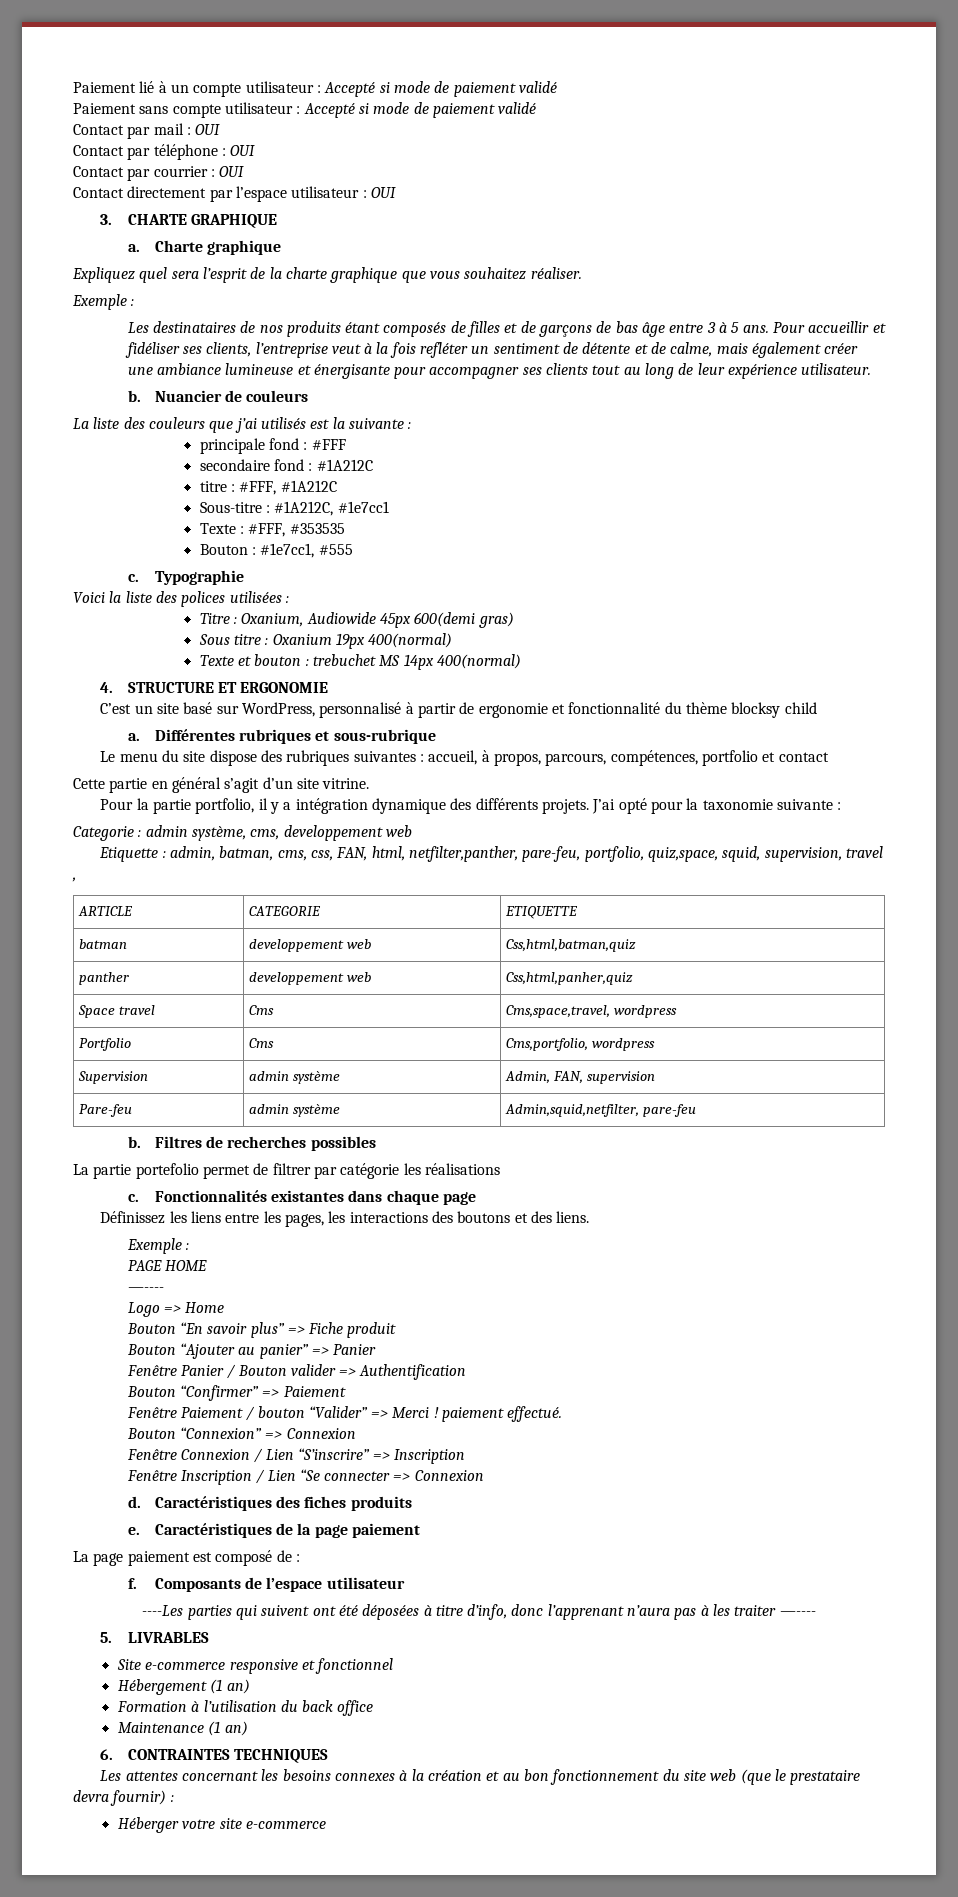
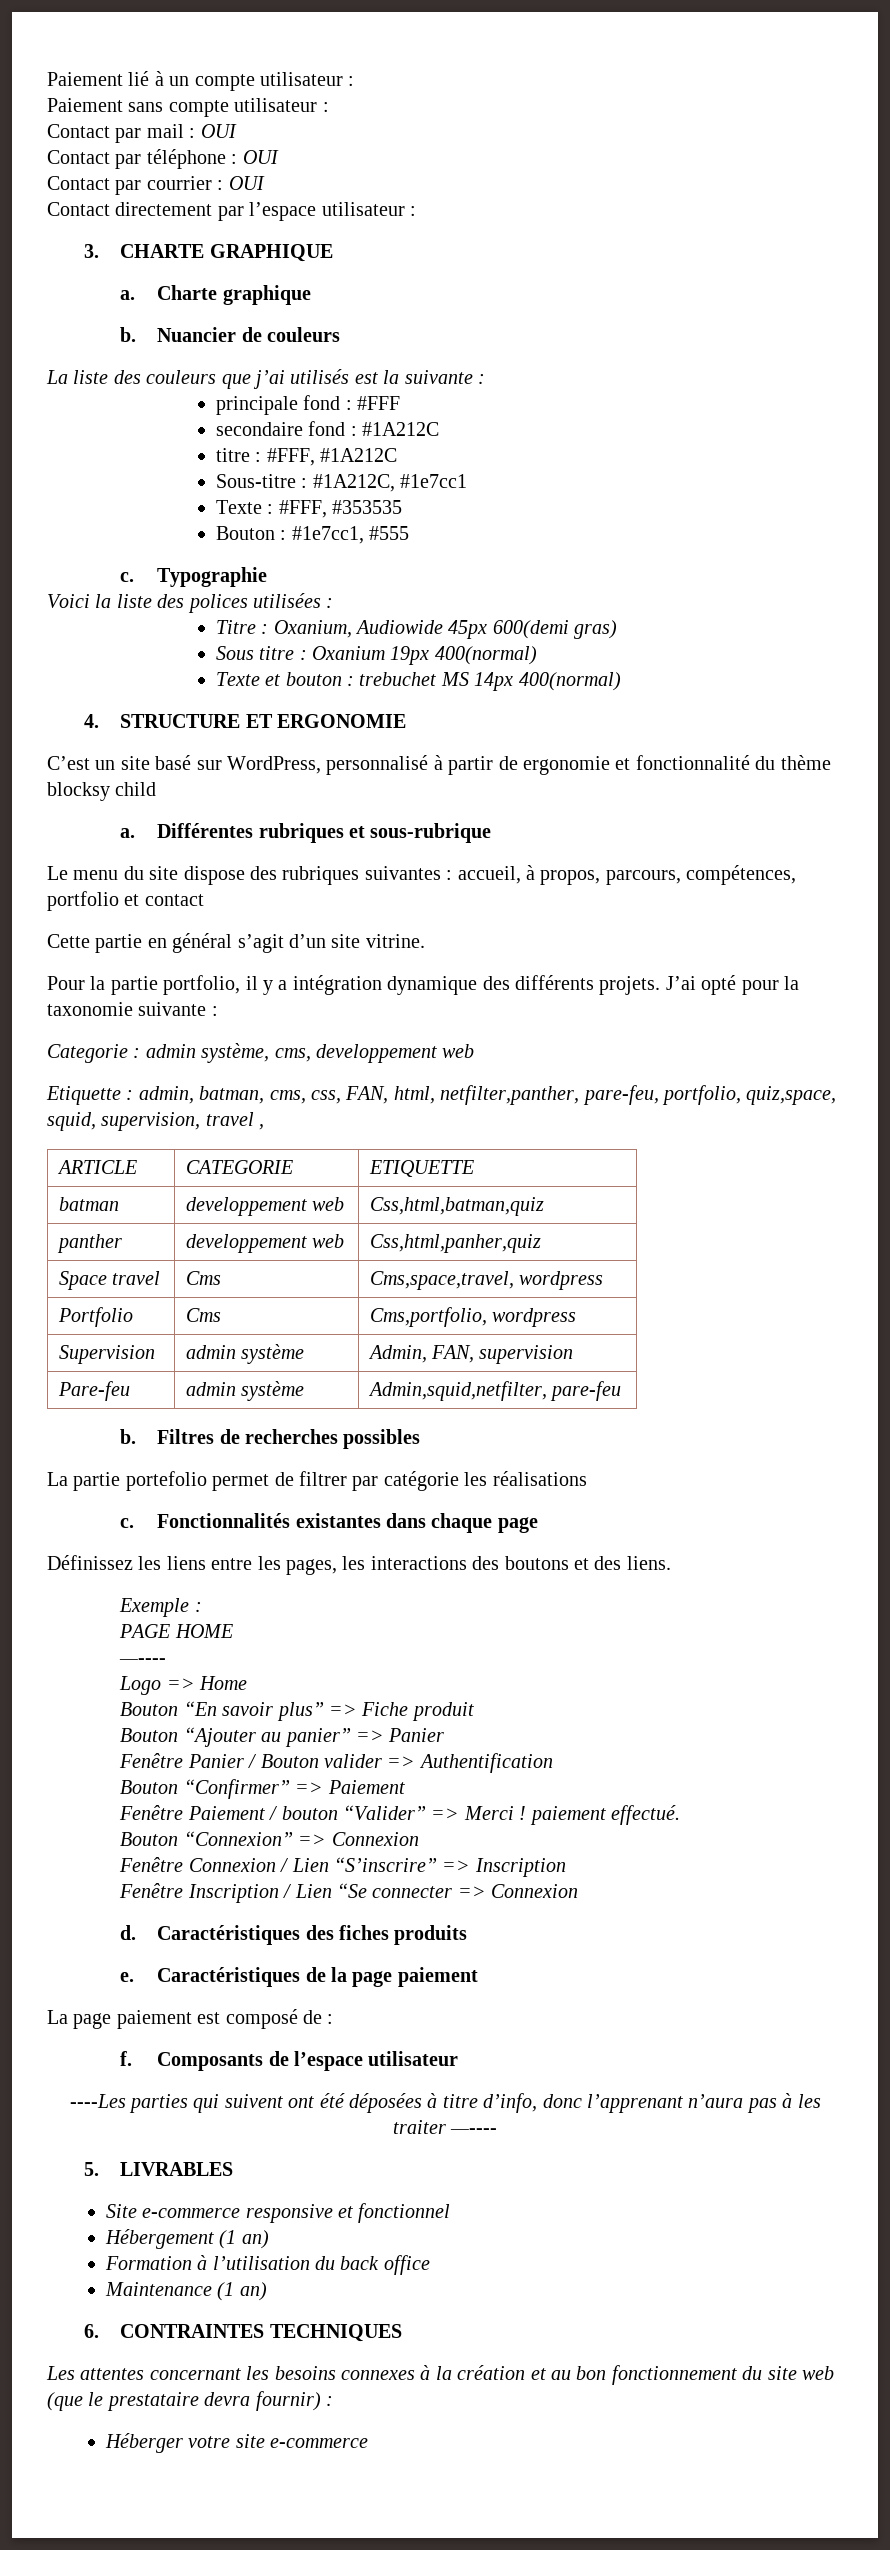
[324,81,557,97] Accepté si mode de paiement validé -> (355, 81) none
[303,102,537,118] Accepté si mode de paiement validé -> (329, 107) none
[370,187,396,198] OUI -> (416, 211) none
[72,267,582,283] [72,294,135,310] [127,321,886,337] [124,342,859,358] [127,363,872,379] // Expliquez quel sera l’esprit de la charte graphique que vous souhaitez réaliser. // Exemple : // Les destinataires de nos produits étant composés de filles et de garçons de bas âge entre 3 à 5 ans. Pour accueillir et fidéliser ses clients, l’entreprise veut à la fois refléter un sentiment de détente et de calme, mais également créer une ambiance lumineuse et énergisante pour accompagner ses clients tout au long de leur expérience utilisateur. -> (311, 295) none

